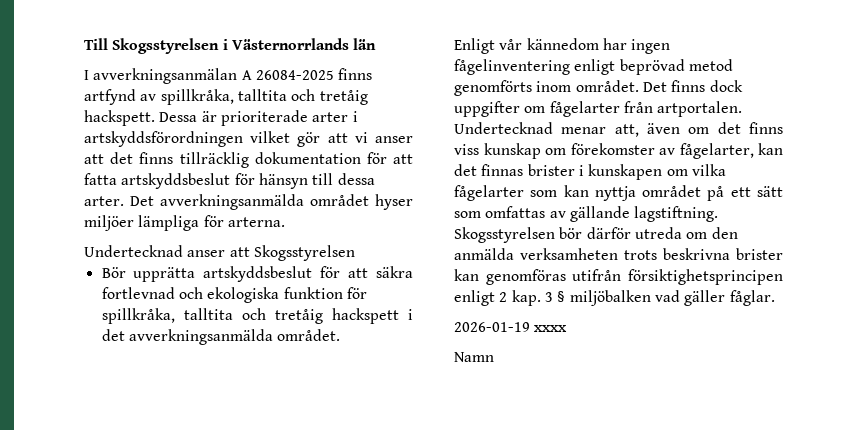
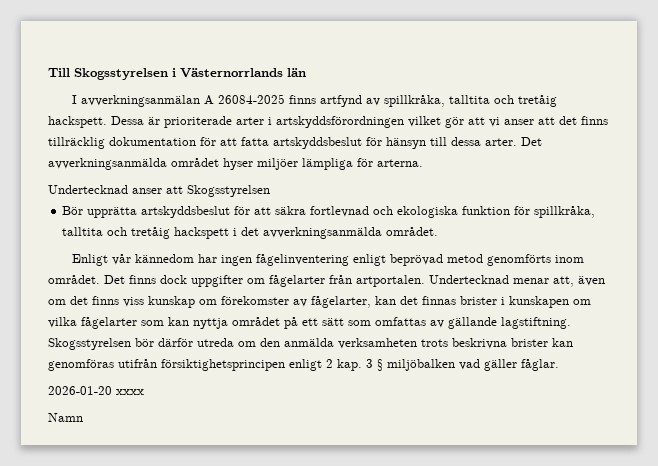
[454,322,530,332] 2026-01-19 -> [48,386,112,395] 2026-01-20

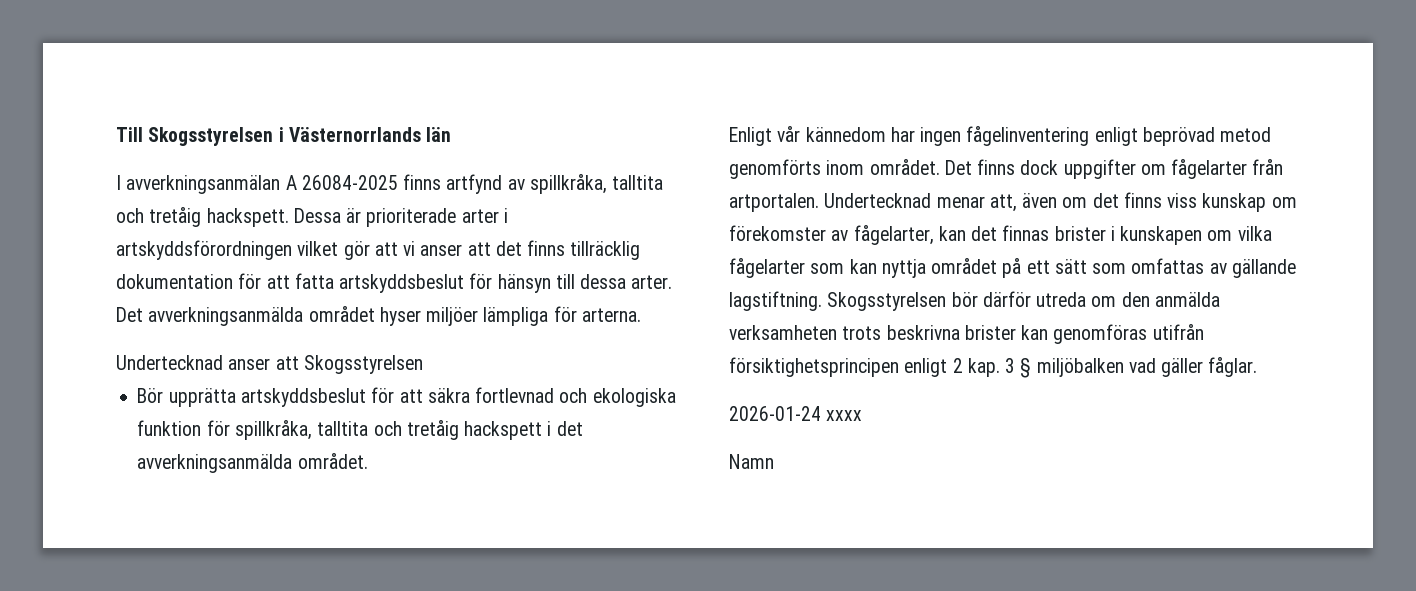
[48,386,112,395] 2026-01-20 -> [729,406,821,421] 2026-01-24

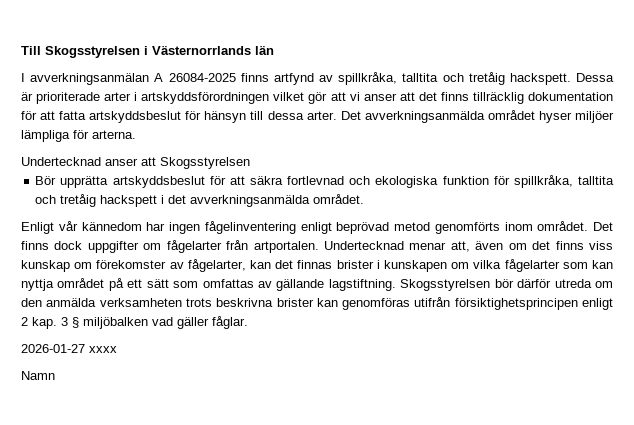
[729,406,821,421] 2026-01-24 -> [21,344,85,353] 2026-01-27

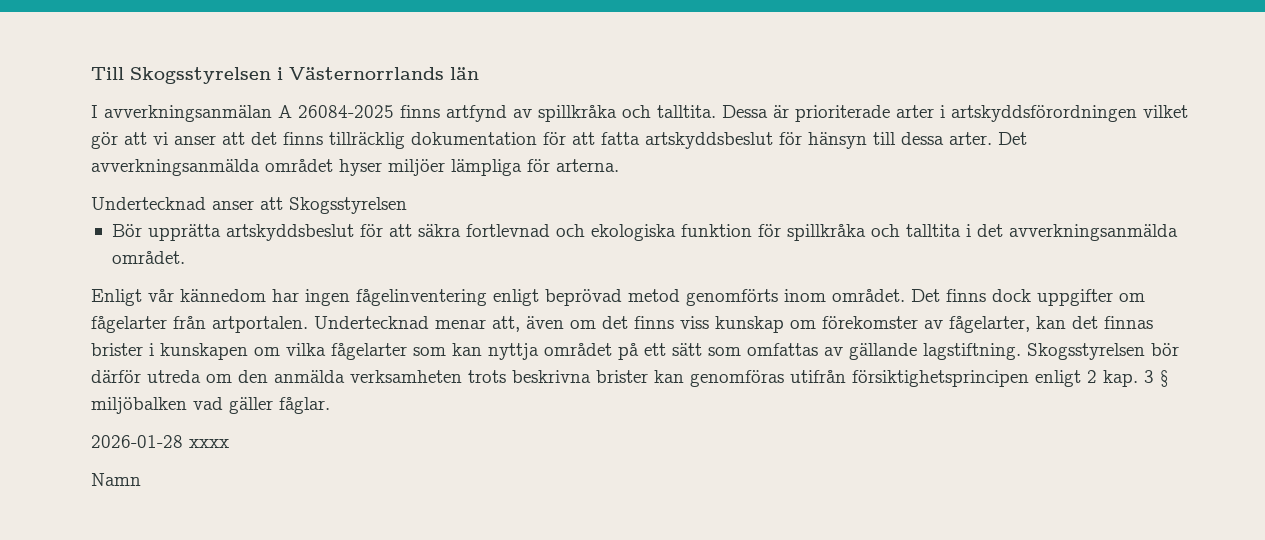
[338,72,571,85] spillkråka, talltita och tretåig hackspett. -> [538,105,716,122] spillkråka och talltita.
[513,175,614,188] [35,194,158,207] spillkråka, talltita och tretåig hackspett -> [786,224,961,241] spillkråka och talltita
[21,344,85,353] 2026-01-27 -> [91,435,183,448] 2026-01-28

